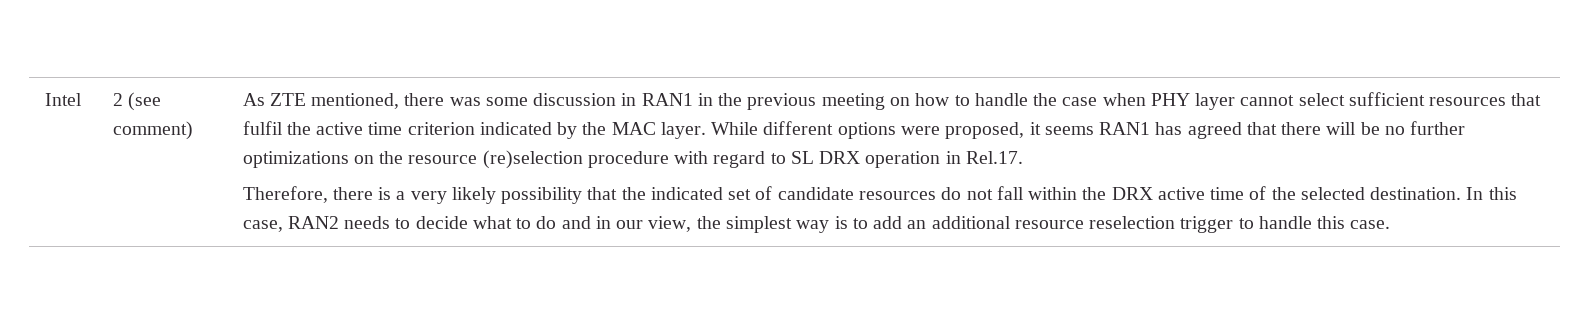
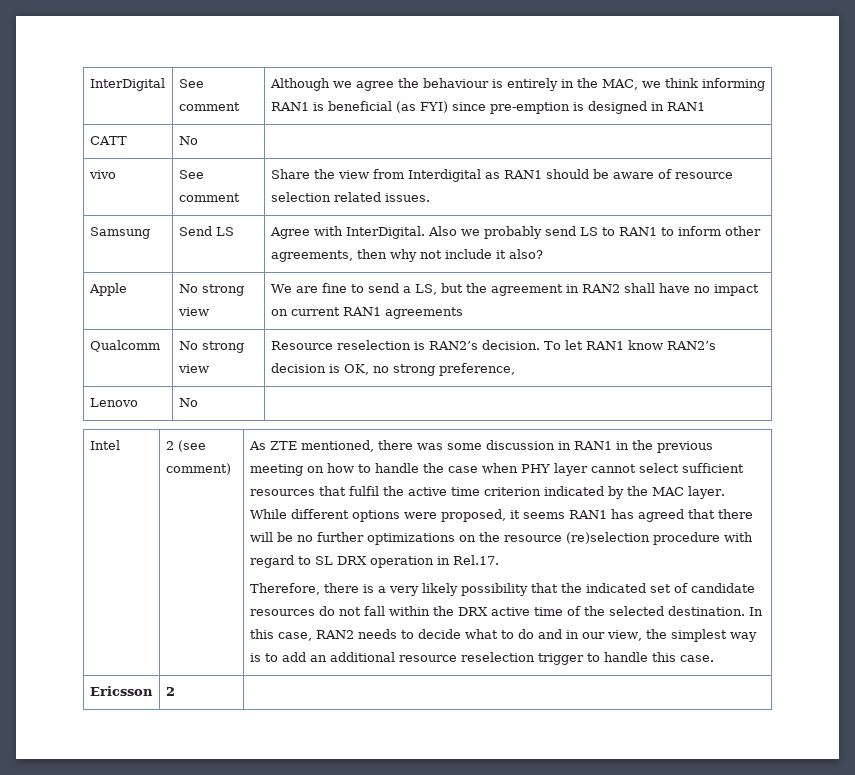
(44, 99) none -> [89,78,165,91] [178,79,204,88] [178,102,240,111] [269,78,765,91] [270,101,705,114] [89,136,127,145] [178,136,198,145] [88,170,116,179] [178,170,204,179] [178,193,240,202] [270,169,733,182] [270,192,430,202] [89,227,150,239] [178,226,234,236] [269,226,761,239] [270,249,543,262] [88,283,127,296] [178,284,244,296] [177,307,209,316] [270,283,759,296] [270,307,463,319] [89,340,160,352] [178,341,244,353] [177,364,209,373] [270,340,716,350] [270,363,515,376] [89,398,138,407] [178,398,198,407] InterDigital | See comment | Although we agree the behaviour is entirely in the MAC, we think informing RAN1 is beneficial (as FYI) since pre-emption is designed in RAN1 // CATT | No | // vivo | See comment | Share the view from Interdigital as RAN1 should be aware of resource selection related issues. // Samsung | Send LS | Agree with InterDigital. Also we probably send LS to RAN1 to inform other agreements, then why not include it also? // Apple | No strong view | We are fine to send a LS, but the agreement in RAN2 shall have no impact on current RAN1 agreements // Qualcomm | No strong view | Resource reselection is RAN2’s decision. To let RAN1 know RAN2’s decision is OK, no strong preference, // Lenovo | No | //
(1391, 224) none -> [89,686,153,696] [165,687,175,696] // Ericsson | 2 |

